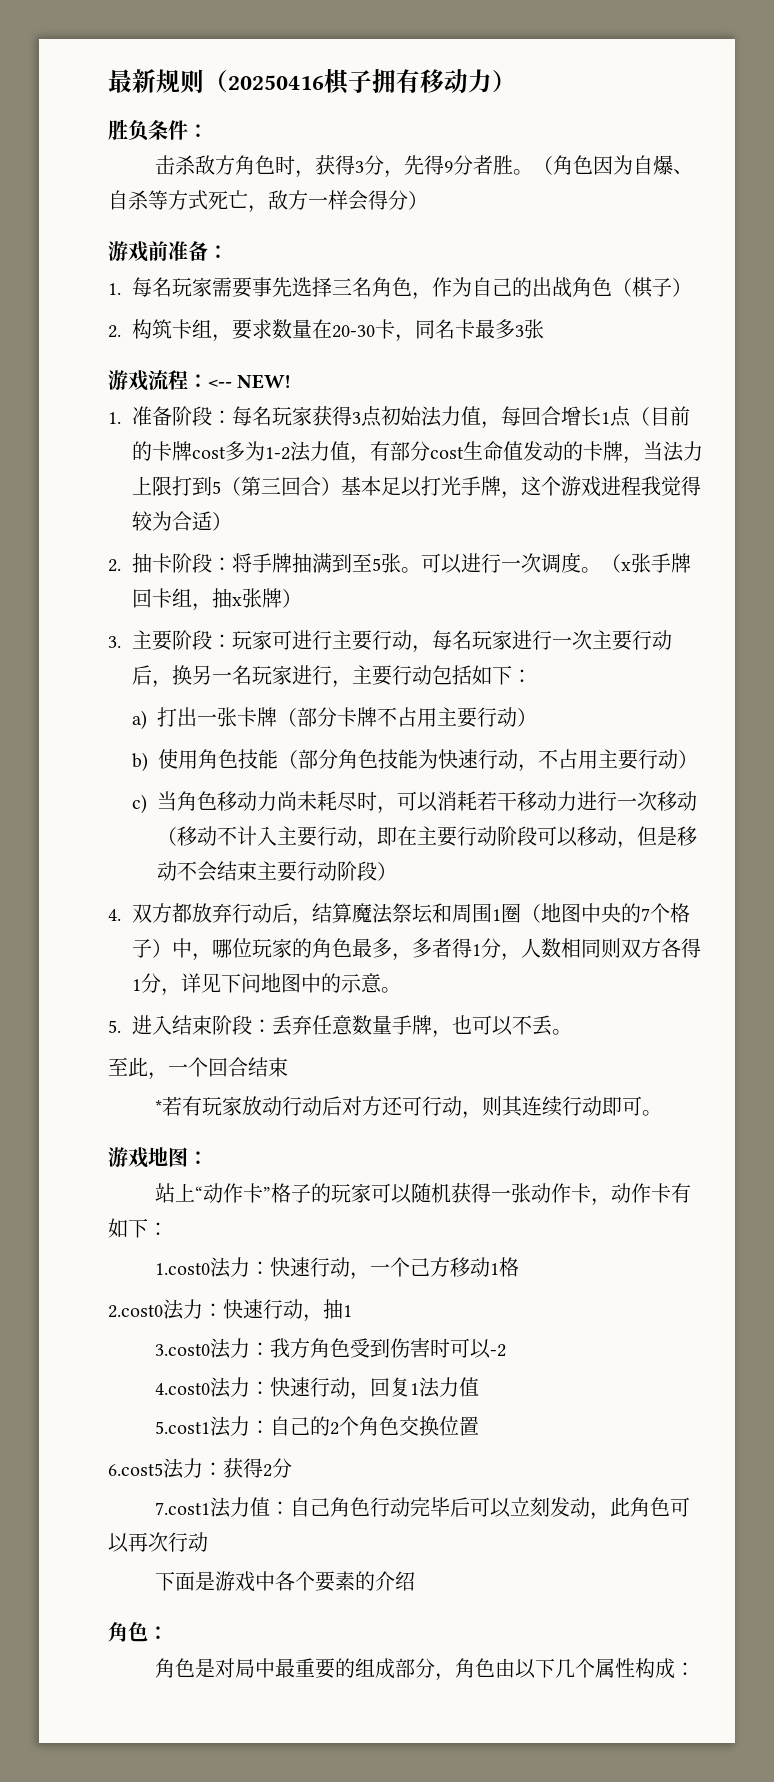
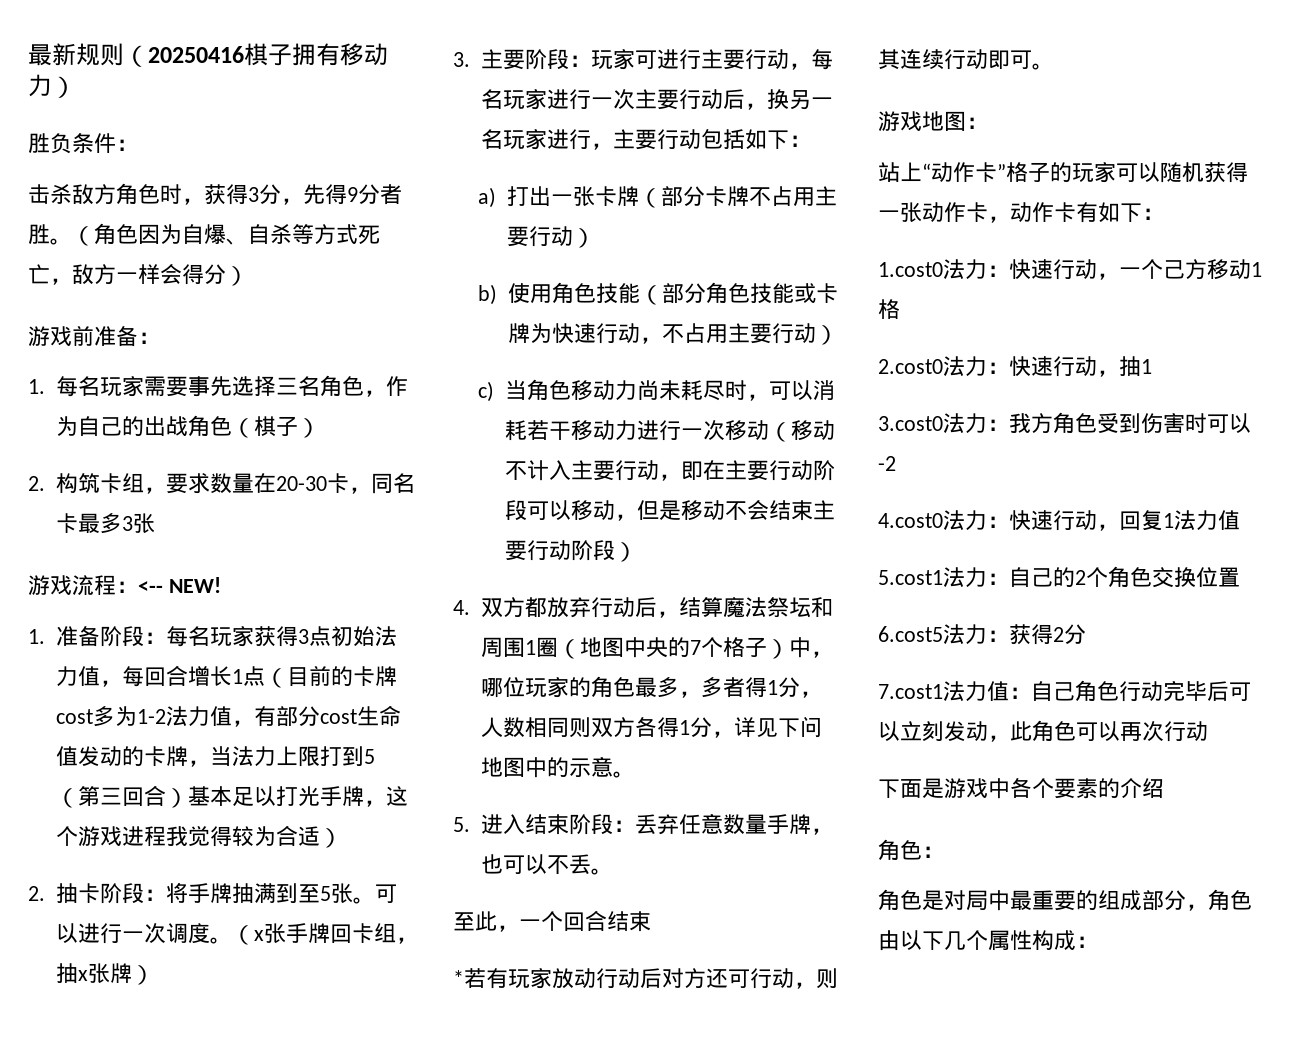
(418, 759) none -> [793,283,838,303] [507,323,530,343] 或卡牌

